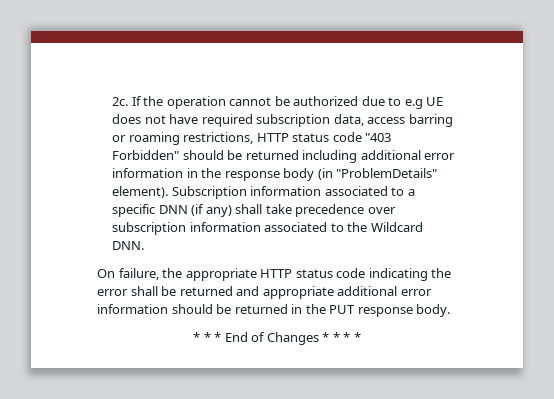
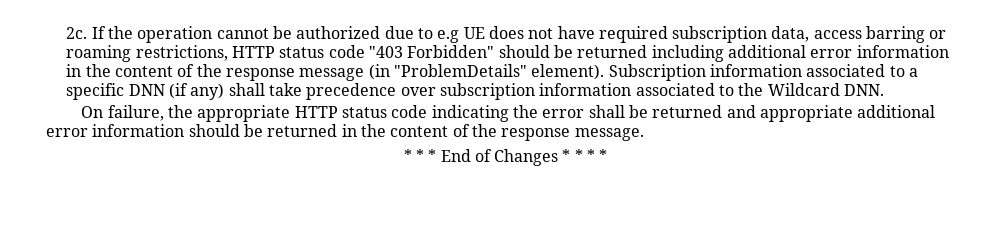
[224,168,315,181] response body -> [114,64,365,81] content of the response message
[329,304,451,317] PUT response body. -> [390,124,644,141] content of the response message.

